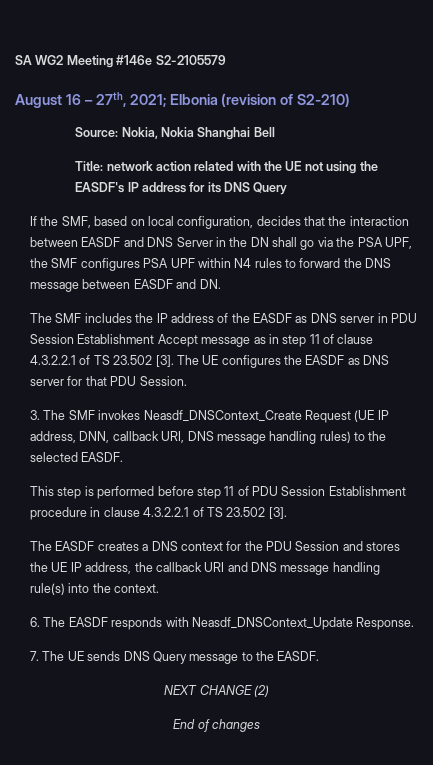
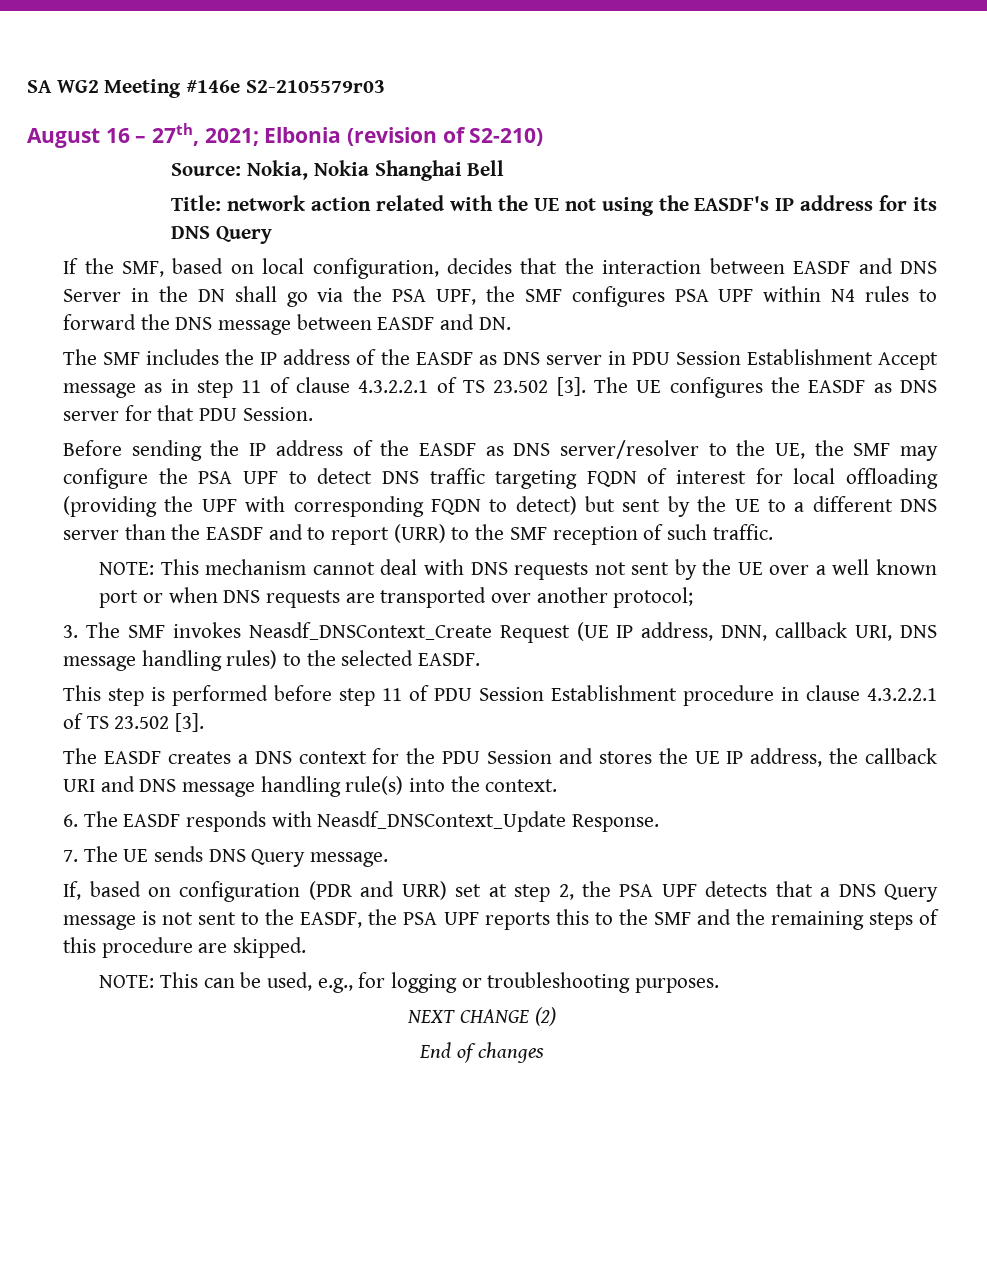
[155,55,226,65] S2-2105579 -> [245,80,385,93] S2-2105579r03
(187, 381) none -> [63,440,939,461] [63,468,939,489] [63,496,938,517] [63,524,773,545] [99,559,938,580] [99,587,694,608] // Before sending the IP address of the EASDF as DNS server/resolver to the UE, the SMF may configure the PSA UPF to detect DNS traffic targeting FQDN of interest for local offloading (providing the UPF with corresponding FQDN to detect) but sent by the UE to a different DNS server than the EASDF and to report (URR) to the SMF reception of such traffic. // NOTE: This mechanism cannot deal with DNS requests not sent by the UE over a well known port or when DNS requests are transported over another protocol;
[189,651,320,664] message to the EASDF. -> [310,852,389,867] [63,881,939,902] [63,909,940,930] [63,937,307,958] [99,972,719,993] message. // If, based on configuration (PDR and URR) set at step 2, the PSA UPF detects that a DNS Query message is not sent to the EASDF, the PSA UPF reports this to the SMF and the remaining steps of this procedure are skipped. // NOTE: This can be used, e.g., for logging or troubleshooting purposes.

